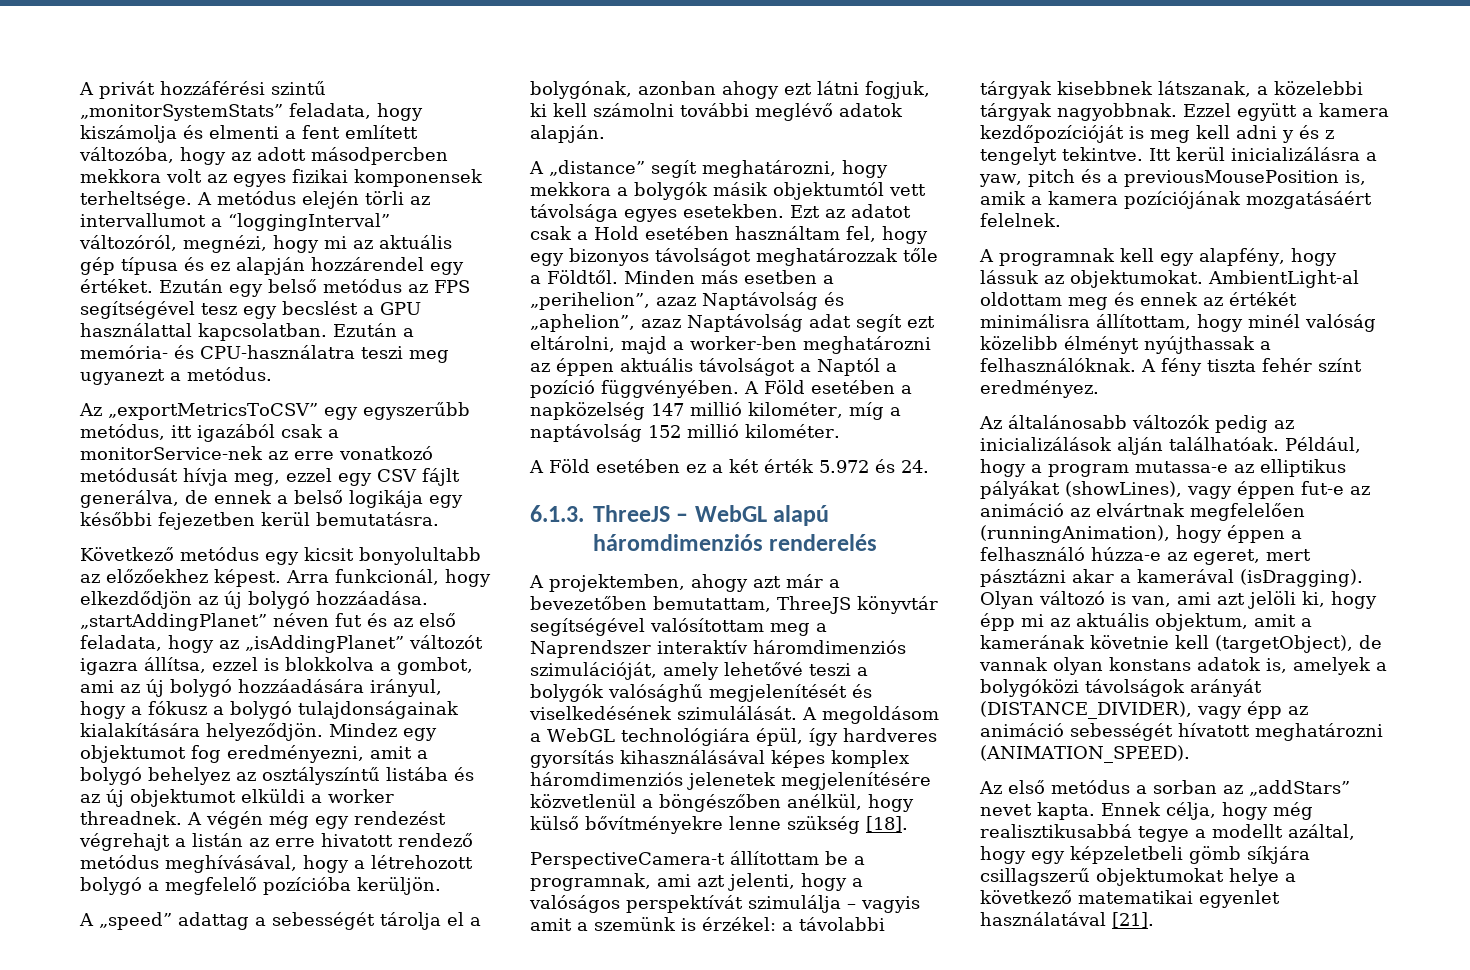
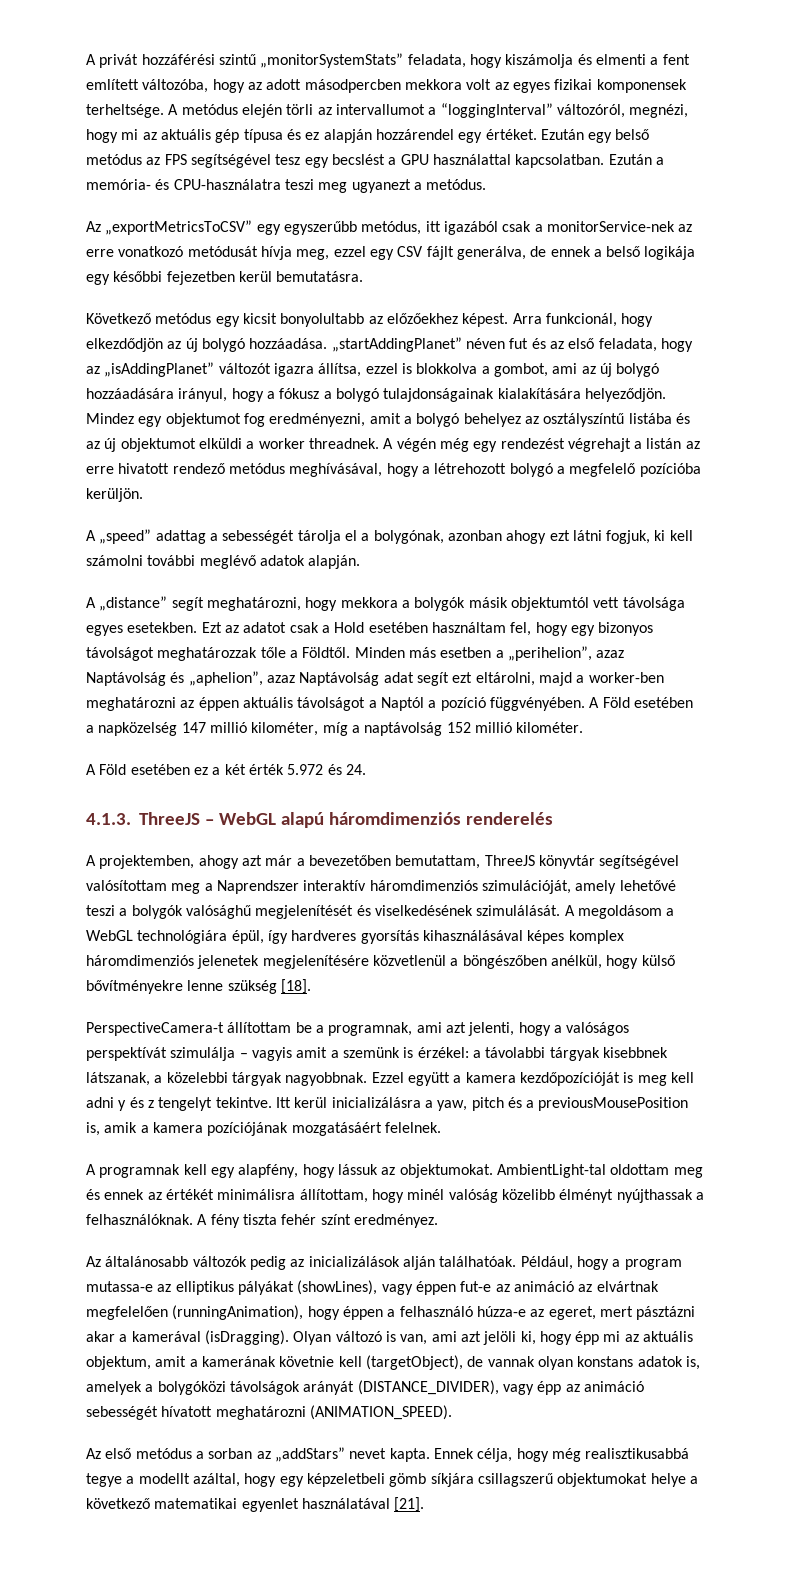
[530,505,584,522] 6.1.3. -> [86,813,131,825] 4.1.3.
[1208,270,1359,288] AmbientLight-al -> [496,1164,606,1178] AmbientLight-tal

